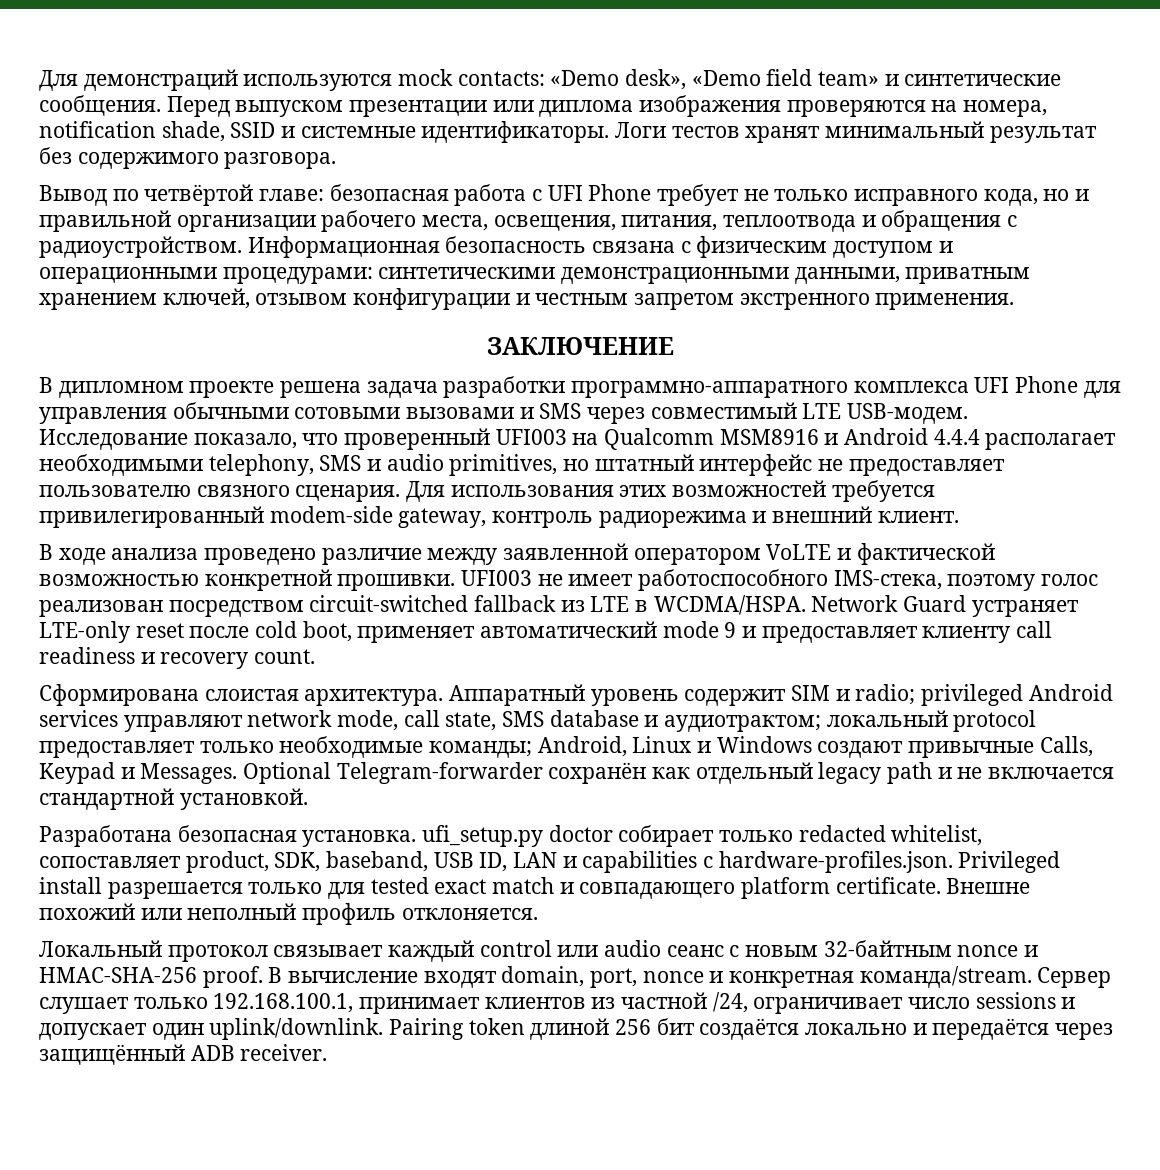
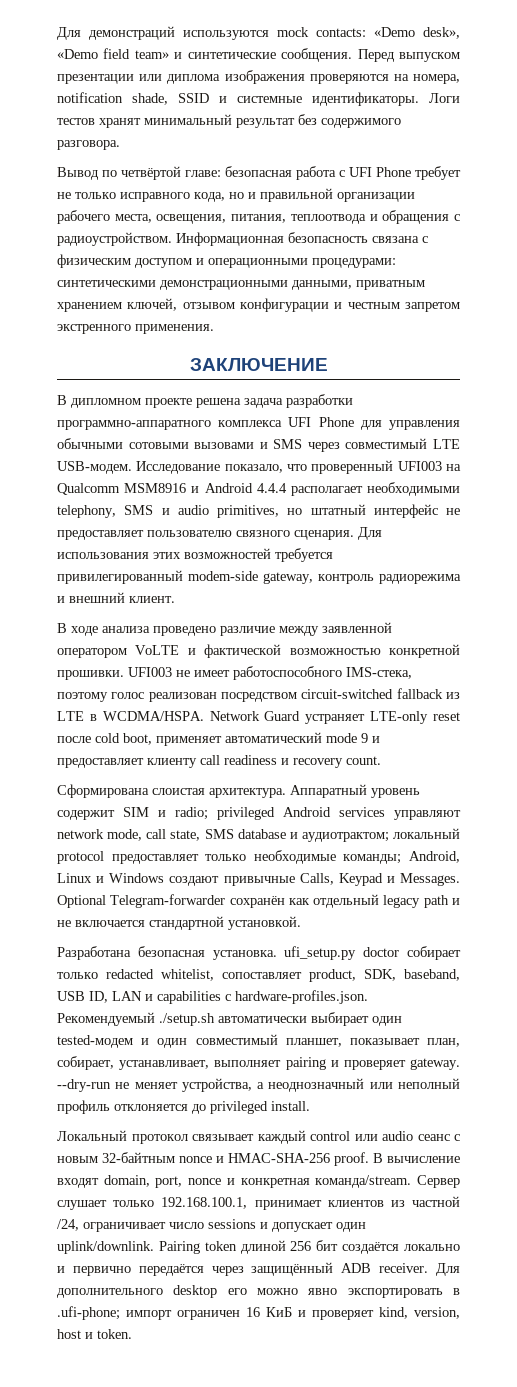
[958,851,1061,873] [39,877,1031,899] [39,903,538,925] Privileged install разрешается только для tested exact match и совпадающего platform certificate. Внешне похожий или неполный профиль отклоняется. -> [57,1012,402,1026] [57,1034,460,1048] [57,1056,461,1070] [57,1078,460,1092] [57,1100,310,1114] Рекомендуемый ./setup.sh автоматически выбирает один tested-модем и один совместимый планшет, показывает план, собирает, устанавливает, выполняет pairing и проверяет gateway. --dry-run не меняет устройства, а неоднозначный или неполный профиль отклоняется до privileged install.
(927, 1029) none -> [72,1266,131,1276] первично
(328, 1052) none -> [435,1263,460,1276] [57,1285,460,1298] [57,1306,460,1320] [57,1329,132,1339] Для дополнительного desktop его можно явно экспортировать в .ufi-phone; импорт ограничен 16 КиБ и проверяет kind, version, host и token.

